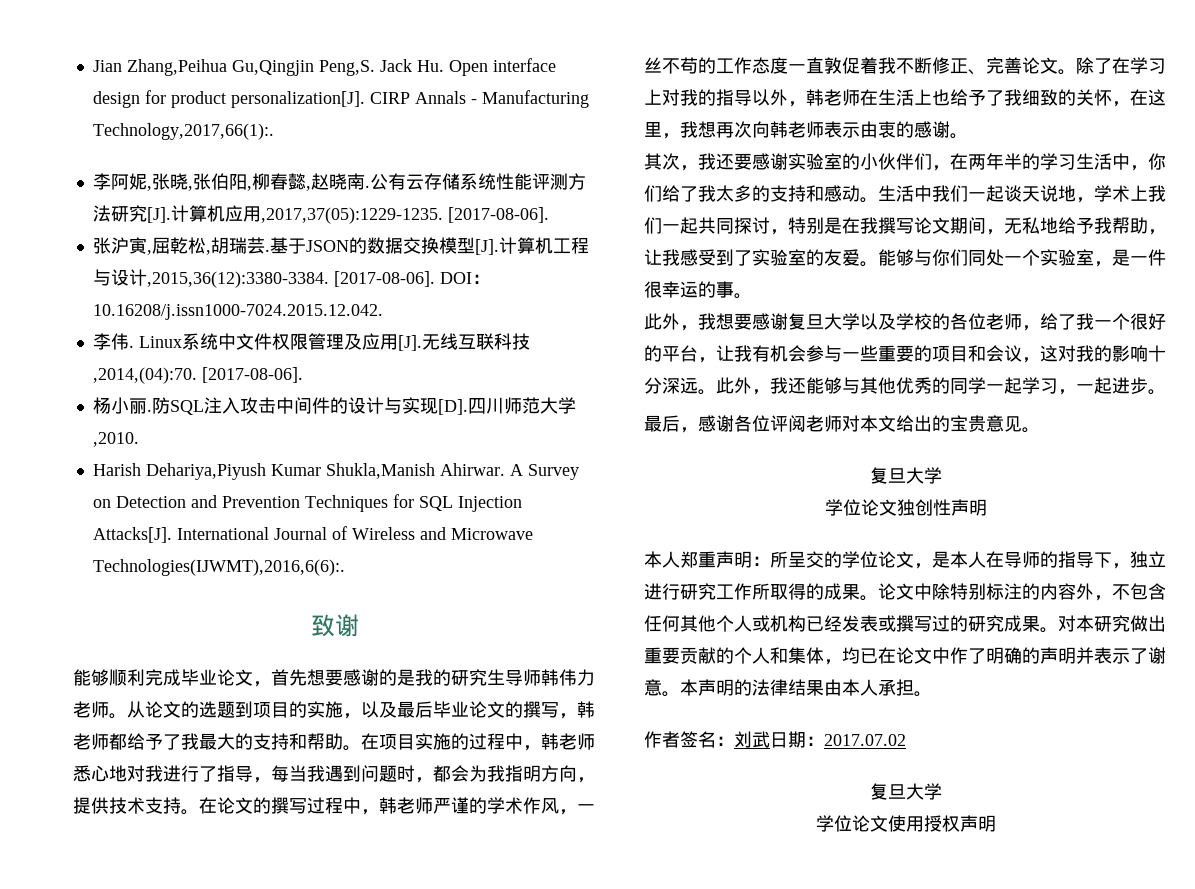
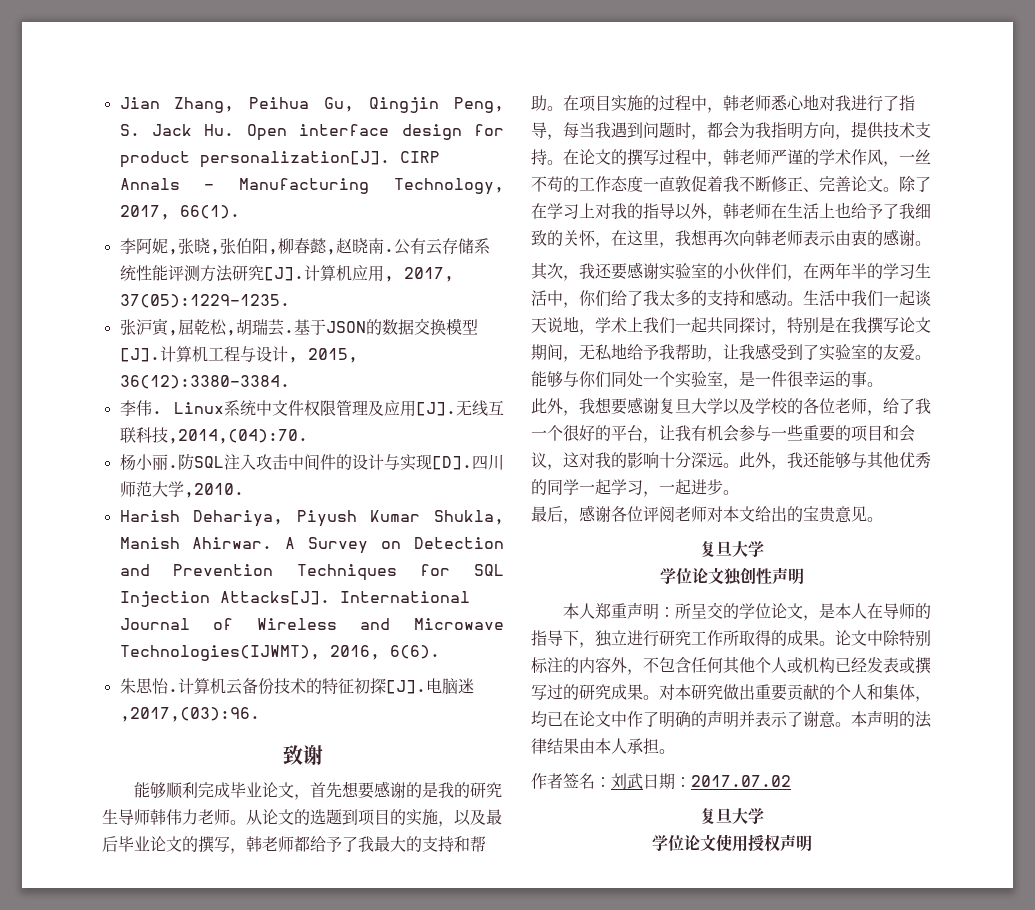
[126,59,375,76] Zhang,Peihua Gu,Qingjin Peng,S. -> [174,97,504,113] [119,124,140,136] Zhang, Peihua Gu, Qingjin Peng, S.
[92,123,274,140] Technology,2017,66(1):. -> [393,178,504,195] [119,205,240,220] Technology, 2017, 66(1).
[260,207,549,224] ,2017,37(05):1229-1235. [2017-08-06]. -> [383,267,454,282] [119,294,290,308] , 2017, 37(05):1229-1235.
[146,271,490,288] [92,304,383,320] ,2015,36(12):3380-3384. [2017-08-06]. DOI：10.16208/j.issn1000-7024.2015.12.042. -> [287,348,358,363] [119,375,290,389] , 2015, 36(12):3380-3384.
[201,367,303,383] [2017-08-06]. -> (308, 436) none
[145,463,435,480] Dehariya,Piyush Kumar Shukla,Manish -> [193,510,504,527] [119,537,180,549] Dehariya, Piyush Kumar Shukla, Manish
[92,559,345,576] Technologies(IJWMT),2016,6(6):. -> [119,645,440,661] [119,678,474,695] [119,707,260,722] Technologies(IJWMT), 2016, 6(6). // 朱思怡.计算机云备份技术的特征初探[J].电脑迷,2017,(03):96.

